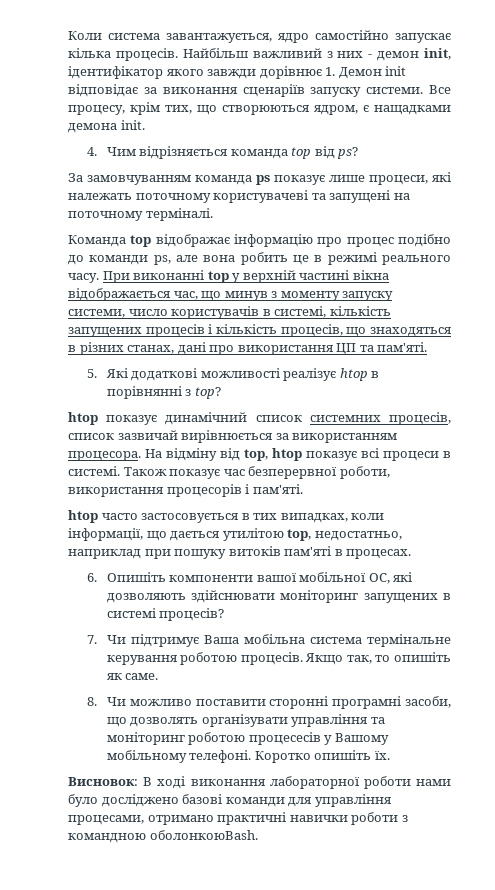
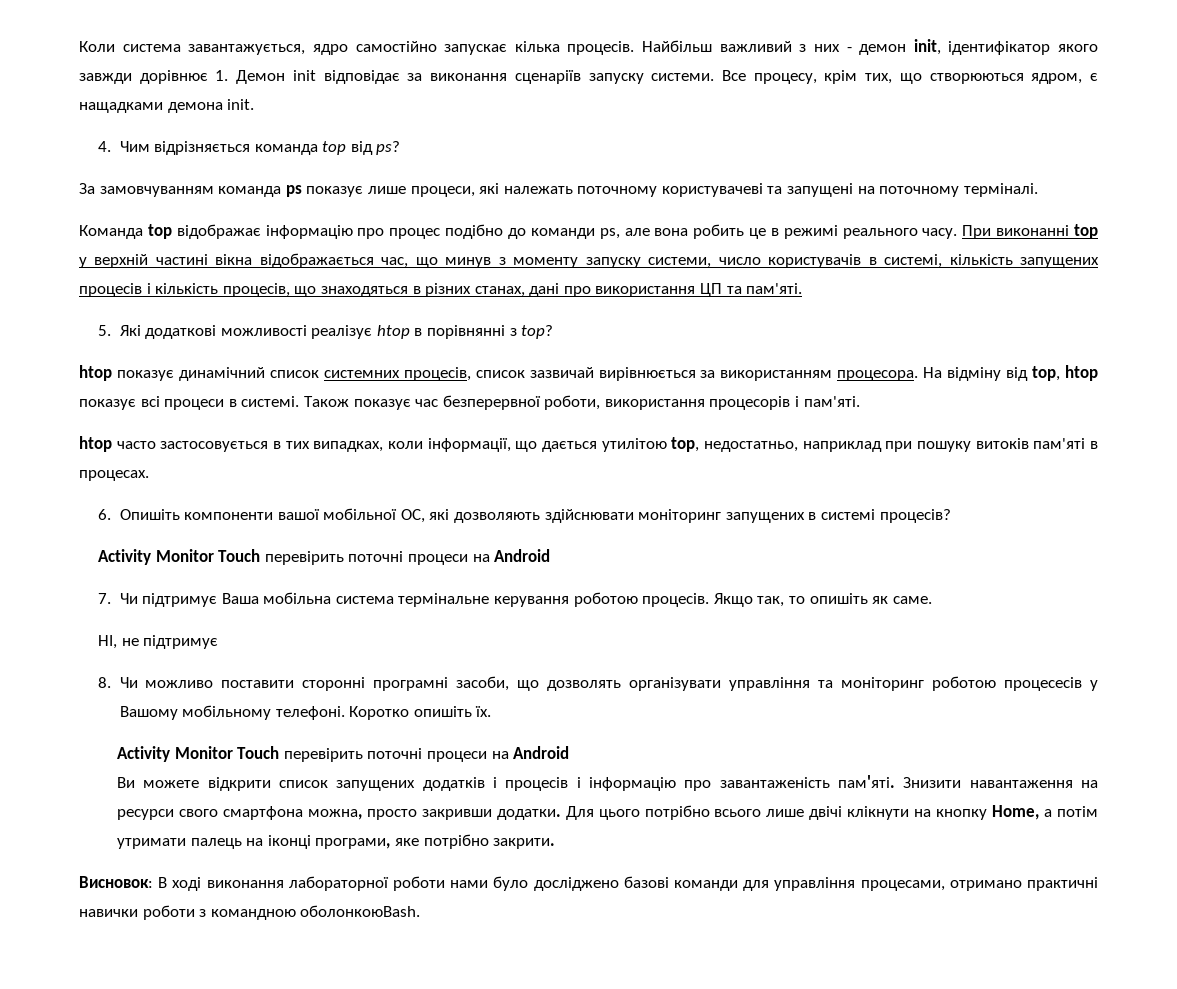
(225, 614) none -> [97,549,551,565] // Activity Monitor Touch перевірить поточні процеси на Android
(159, 676) none -> [97,635,219,649] // НІ, не підтримує
(390, 755) none -> [116,746,570,762] [116,775,1099,791] [116,805,1098,820] [116,834,556,849] // Activity Monitor Touch перевірить поточні процеси на Android // Ви можете відкрити список запущених додатків і процесів і інформацію про завантаженість пам'яті. Знизити навантаження на ресурси свого смартфона можна, просто закривши додатки. Для цього потрібно всього лише двічі клікнути на кнопку Home, а потім утримати палець на іконці програми, яке потрібно закрити.

